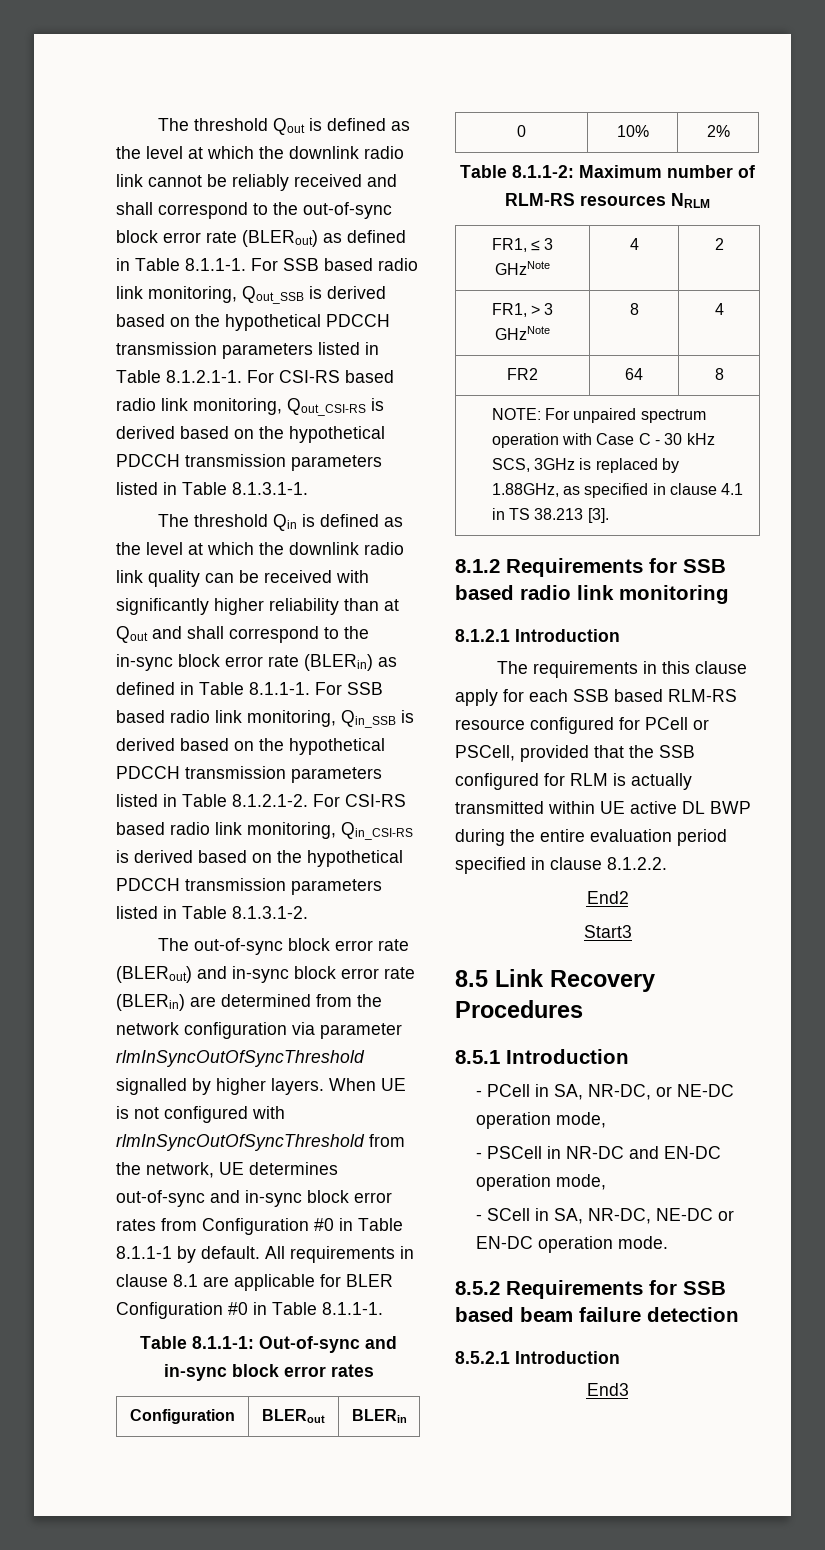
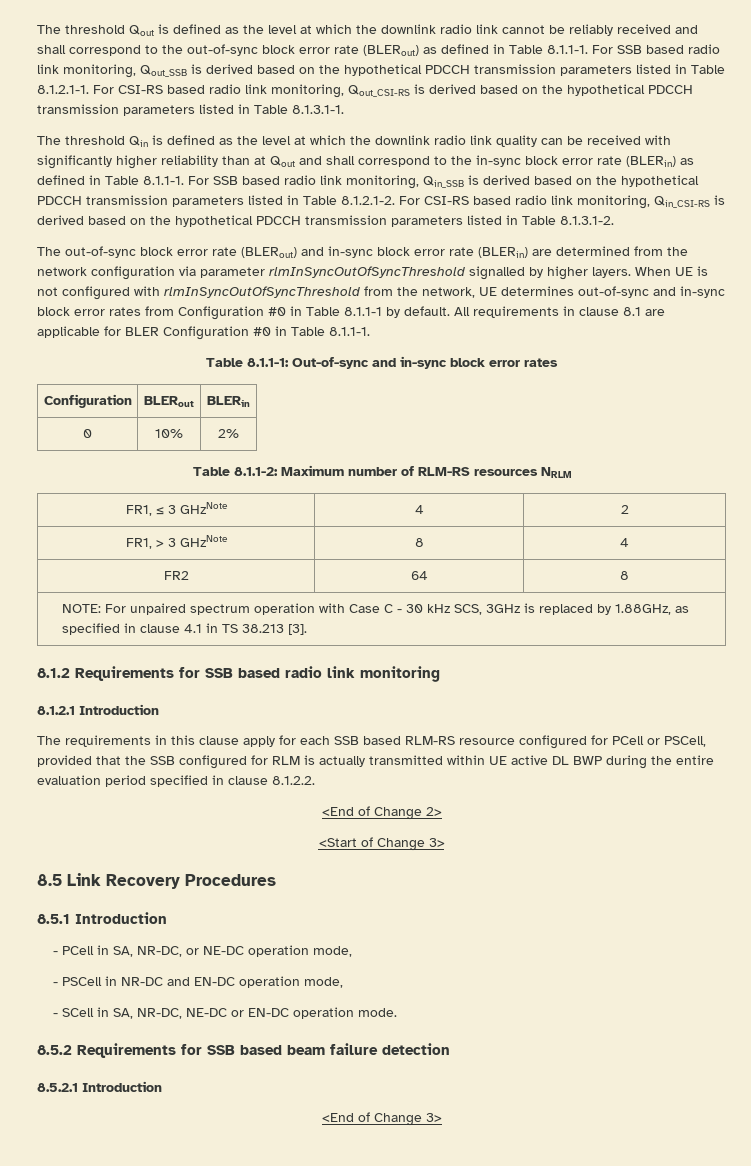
[586,891,629,904] [583,925,632,938] End2 // Start3 -> [321,806,442,820] [318,837,445,851] <End of Change 2> // <Start of Change 3>
[586,1383,629,1396] End3 -> [321,1112,442,1126] <End of Change 3>

